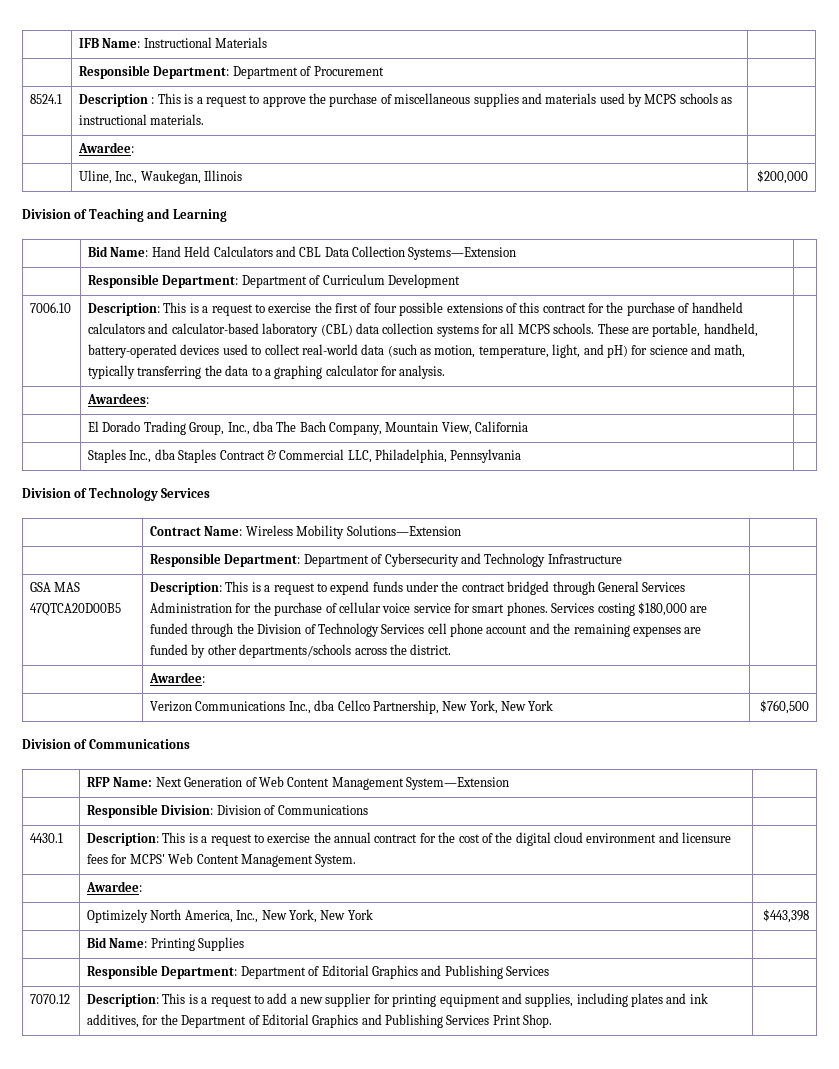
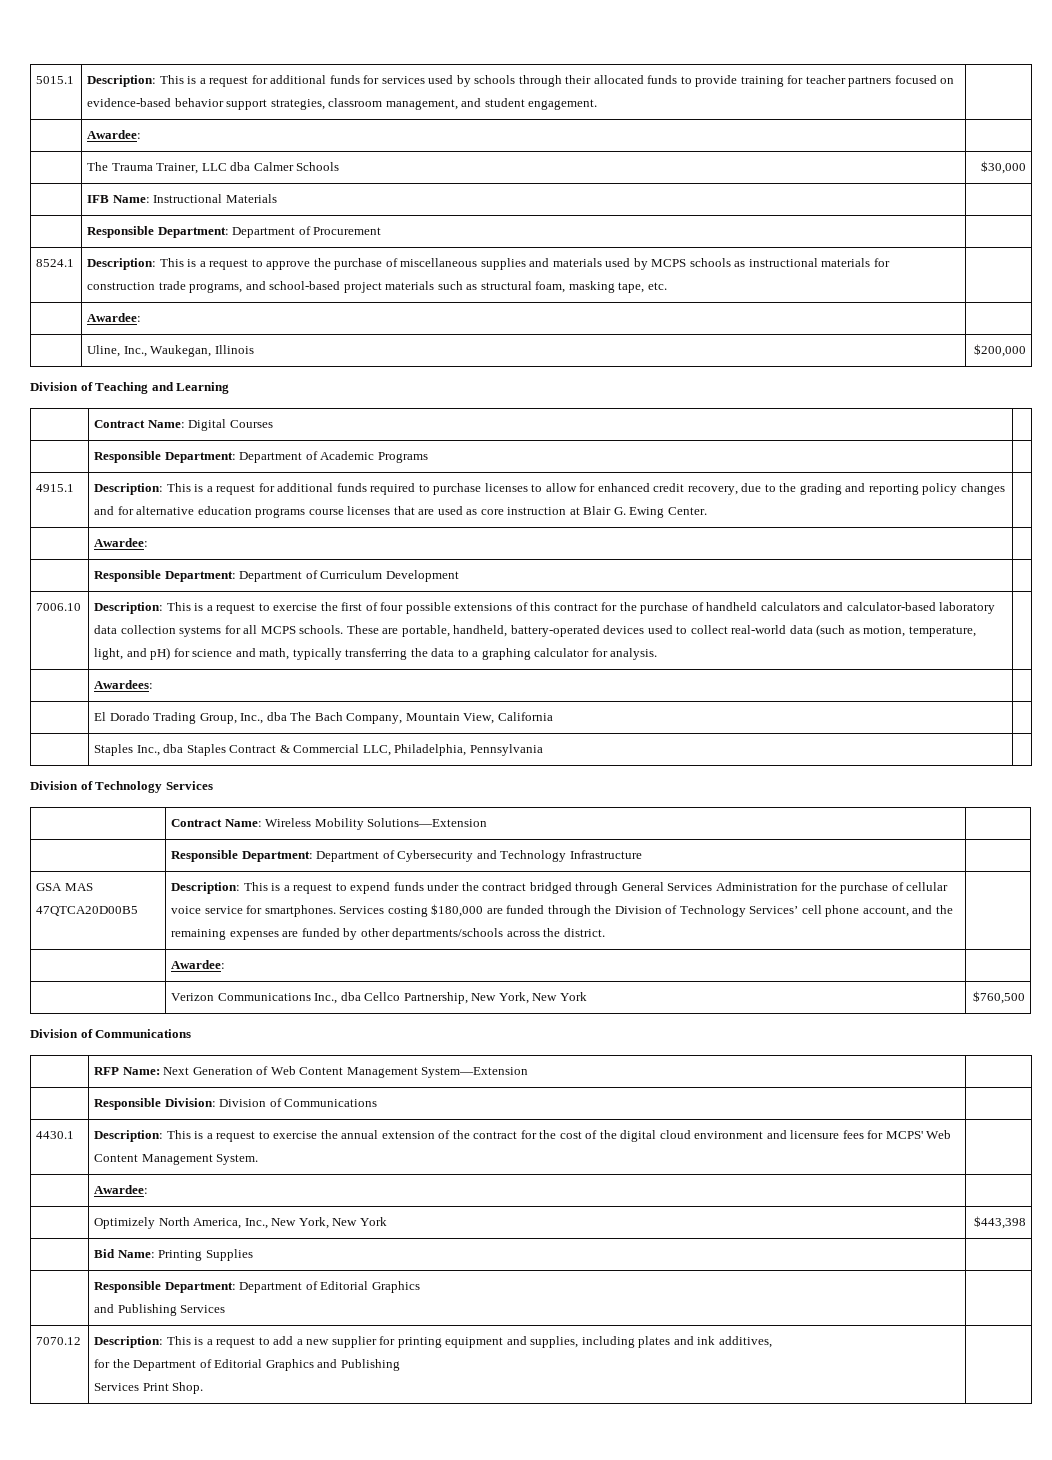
(79, 43) none -> [36,76,75,84] [87,75,955,87] [87,98,598,110] [87,130,142,139] [87,162,340,174] [980,161,1026,174] 5015.1 | Description: This is a request for additional funds for services used by schools through their allocated funds to provide training for teacher partners focused on evidence-based behavior support strategies, classroom management, and student engagement. | // | Awardee: | // | The Trauma Trainer, LLC dba Calmer Schools | $30,000 //
[79,94,155,107] Description : -> [87,258,157,270] Description:
[150,114,205,125] materials. -> [821,258,890,267] [87,281,667,293] materials for construction trade programs, and school-based project materials such as structural foam, masking tape, etc.
[88,246,517,260] Bid Name: Hand Held Calculators and CBL Data Collection Systems—Extension -> [94,419,273,431] [94,451,428,463] [36,484,75,492] [94,483,1005,495] [94,506,707,518] [94,538,149,547] Contract Name: Digital Courses | // | Responsible Department: Department of Academic Programs | // 4915.1 | Description: This is a request for additional funds required to purchase licenses to allow for enhanced credit recovery, due to the grading and reporting policy changes and for alternative education programs course licenses that are used as core instruction at Blair G. Ewing Center. | // | Awardee:
[320,324,353,336] (CBL) -> (996, 608) none
[472,602,548,616] smart phones. -> [264,905,336,917] smartphones.
[381,624,425,634] Services -> [749,906,799,914] Services’
[486,625,528,634] account -> [862,906,909,917] account,
(372, 837) none -> [381,1130,470,1139] extension of the
(418, 972) none -> (420, 1287) //
(140, 1021) none -> (772, 1342) //
(444, 1021) none -> (400, 1365) //

